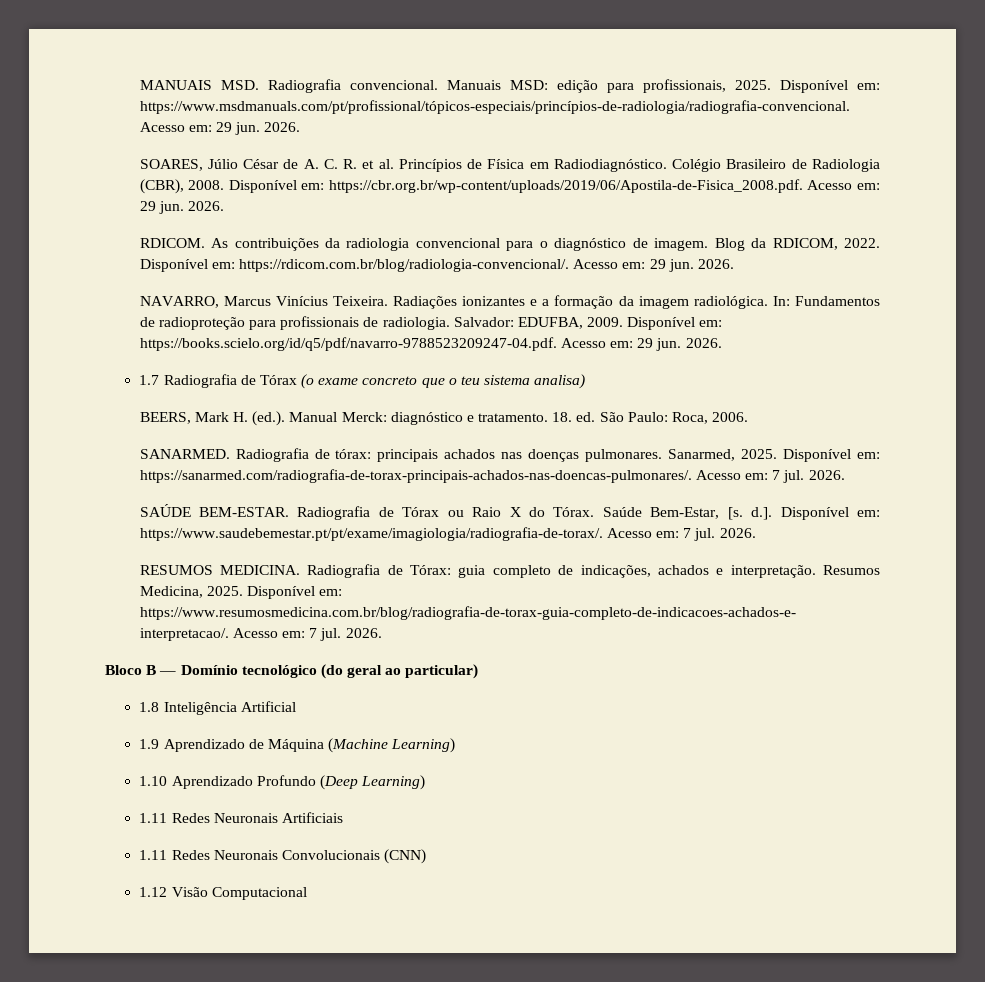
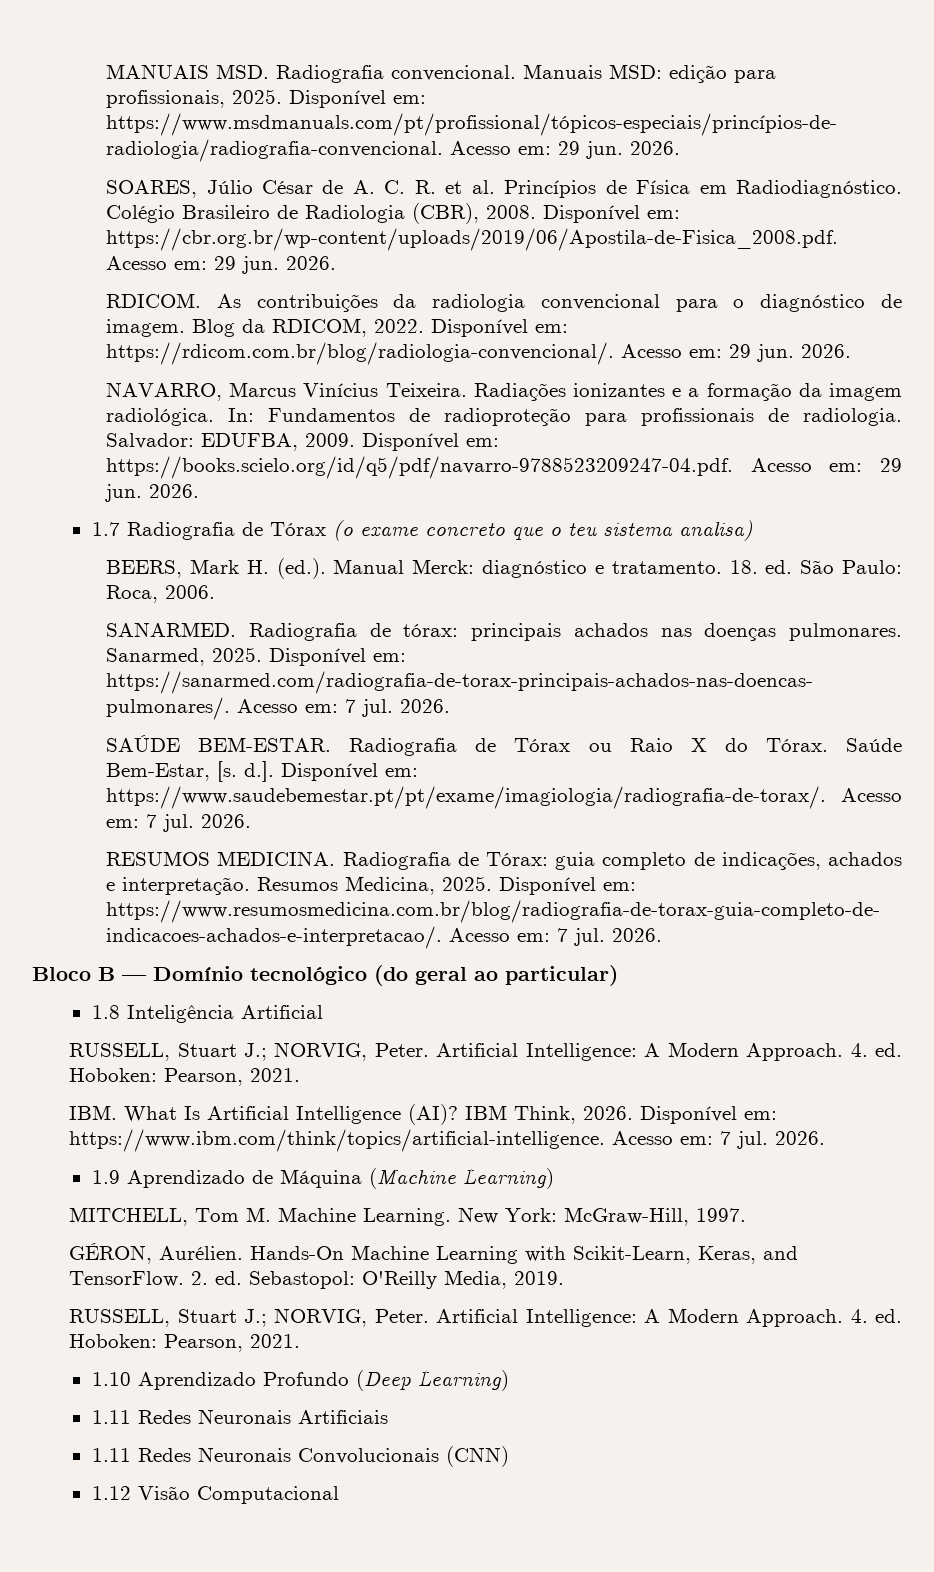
(296, 706) none -> [69,1042,902,1061] [69,1068,301,1086] [69,1104,778,1125] [69,1129,826,1152] // RUSSELL, Stuart J.; NORVIG, Peter. Artificial Intelligence: A Modern Approach. 4. ed. Hoboken: Pearson, 2021. // IBM. What Is Artificial Intelligence (AI)? IBM Think, 2026. Disponível em: https://www.ibm.com/think/topics/artificial-intelligence. Acesso em: 7 jul. 2026.
(456, 745) none -> [69,1207,747,1226] [69,1243,799,1264] [69,1270,565,1289] [69,1308,902,1327] [69,1334,301,1352] // MITCHELL, Tom M. Machine Learning. New York: McGraw-Hill, 1997. // GÉRON, Aurélien. Hands-On Machine Learning with Scikit-Learn, Keras, and TensorFlow. 2. ed. Sebastopol: O'Reilly Media, 2019. // RUSSELL, Stuart J.; NORVIG, Peter. Artificial Intelligence: A Modern Approach. 4. ed. Hoboken: Pearson, 2021.

